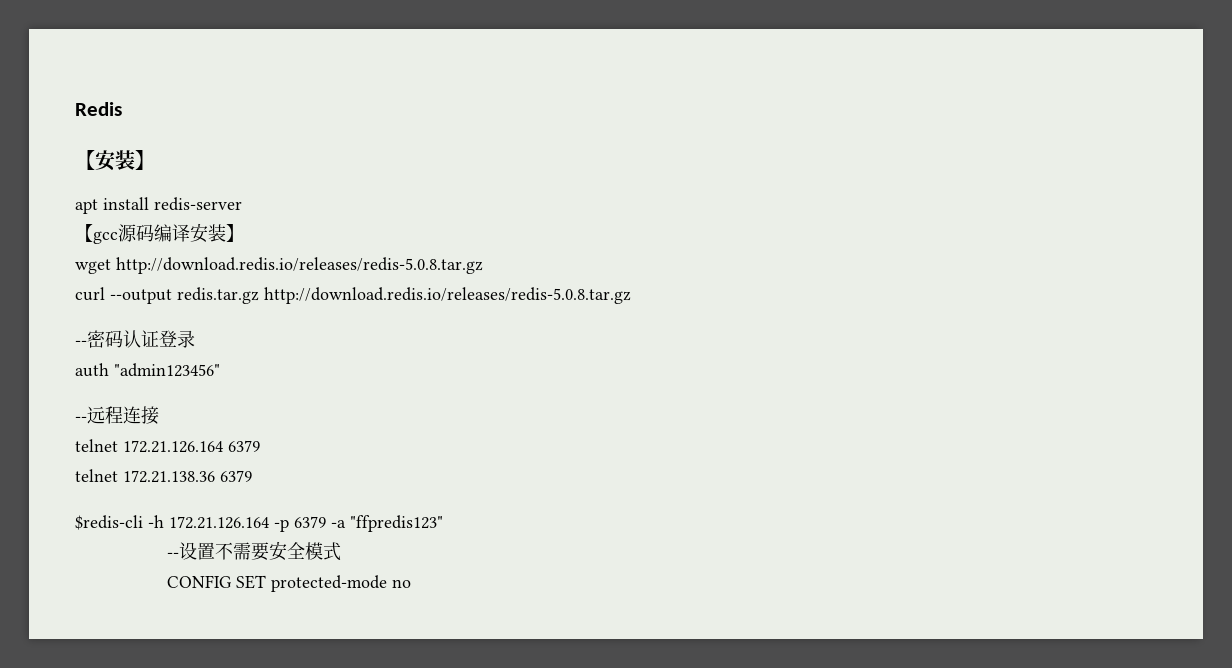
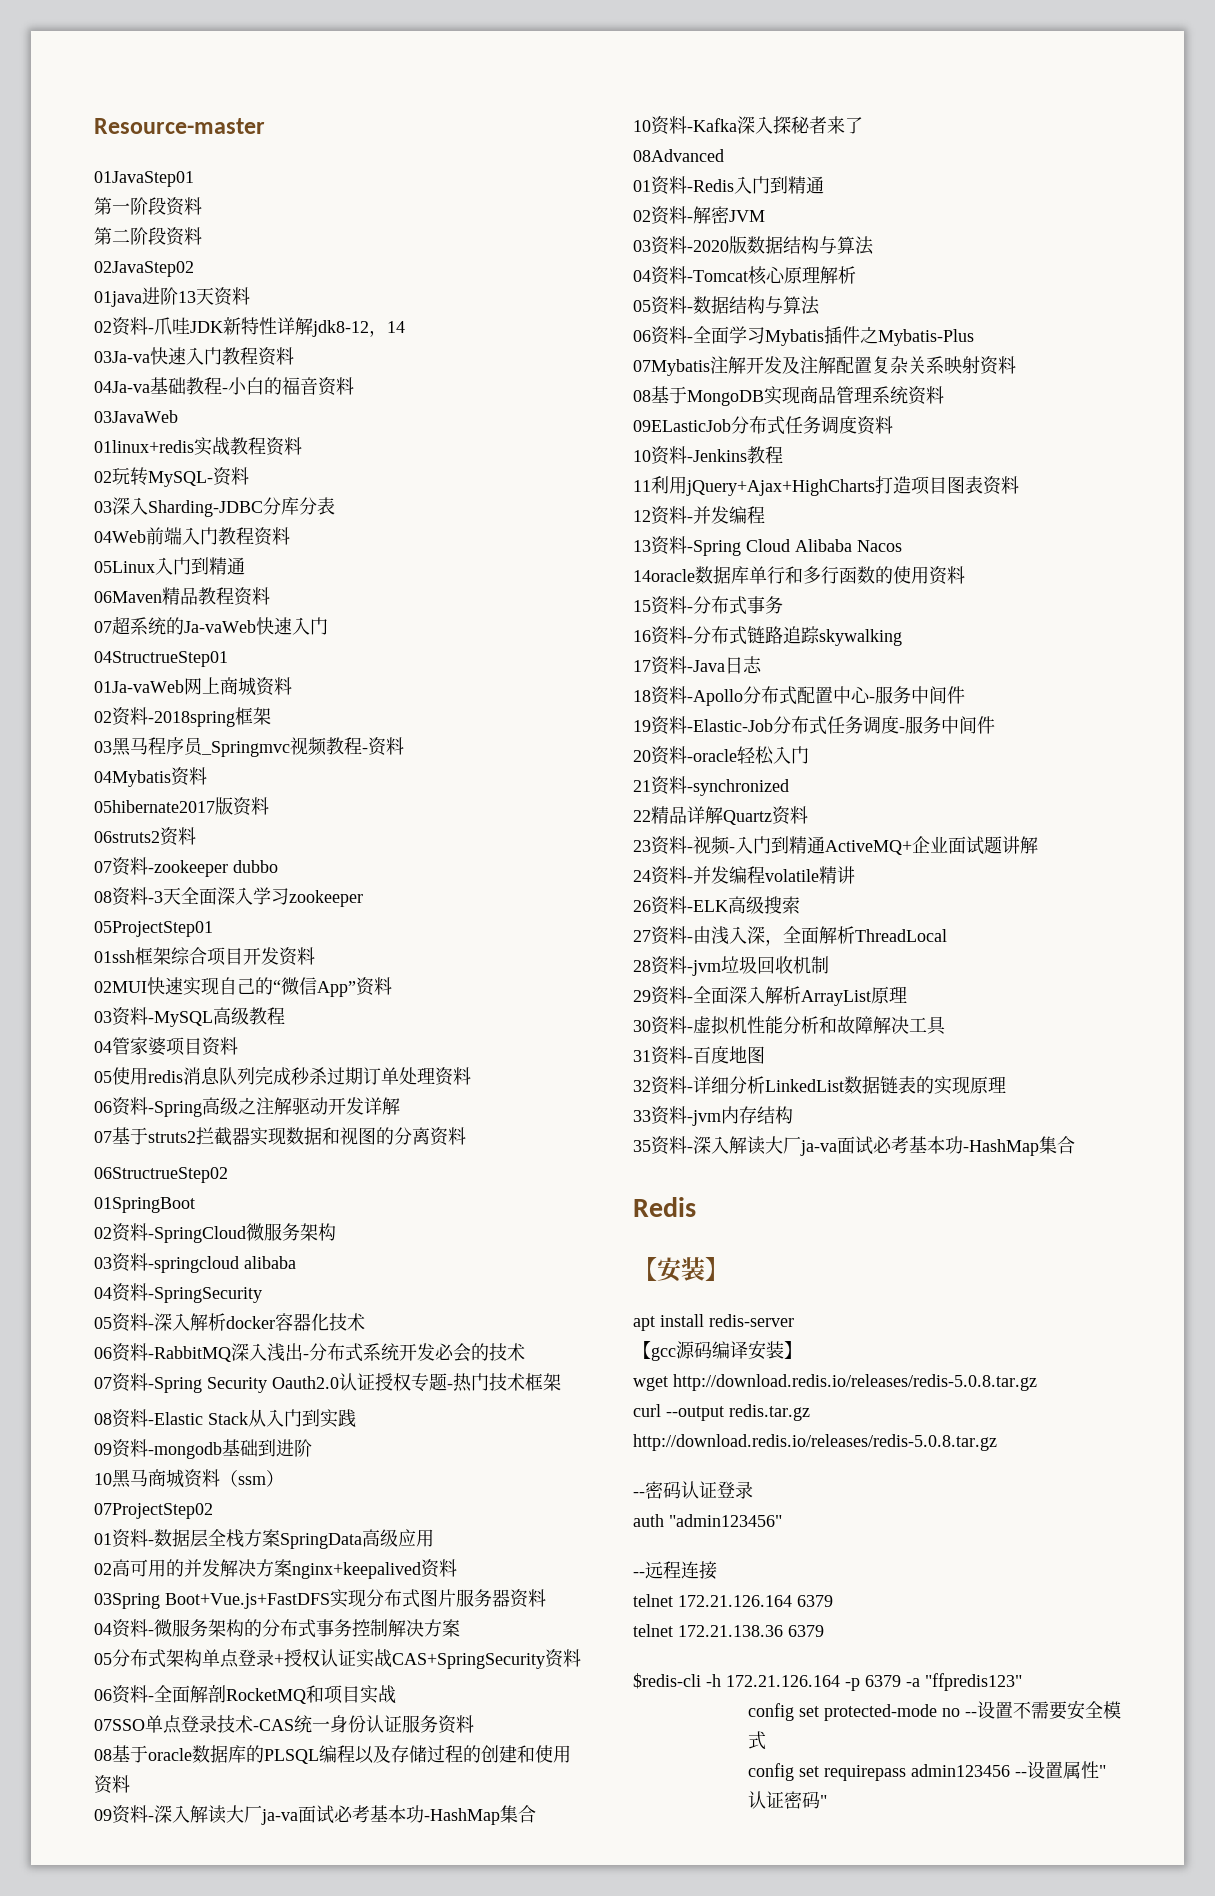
(75, 109) none -> [94,118,265,134] [94,171,194,187] [94,197,202,216] [94,227,202,246] [94,261,194,277] [94,287,250,307] [94,317,405,337] [94,347,294,366] [94,377,354,396] [94,410,178,423] [94,437,302,456] [94,467,249,487] [94,497,335,517] [94,527,290,546] [94,557,245,575] [94,587,270,606] [94,616,328,635] [94,651,228,667] [94,677,292,696] [94,707,271,727] [94,737,404,757] [94,767,207,787] [94,797,269,816] [94,827,196,846] [94,857,278,877] [94,887,363,907] [94,921,213,937] [94,947,315,966] [94,977,392,997] [94,1007,285,1027] [94,1037,238,1056] [94,1066,471,1086] [94,1097,400,1117] [94,1127,466,1146] [94,1167,228,1183] [94,1197,195,1213] [94,1223,336,1243] [94,1253,296,1273] [94,1283,262,1303] [94,1313,365,1332] [94,1343,525,1362] [94,1373,561,1393] [94,1409,356,1428] [94,1439,312,1459] [94,1469,284,1488] [94,1503,213,1519] [94,1529,434,1549] [94,1559,457,1579] [94,1589,546,1609] [94,1619,460,1638] [94,1649,581,1669] [94,1685,396,1704] [94,1715,474,1734] [94,1745,571,1764] [94,1775,130,1794] [94,1805,536,1825] [633,116,863,135] [633,149,724,162] [633,176,824,195] [633,206,765,225] [633,236,874,255] [633,266,856,285] [633,296,820,315] [633,326,974,346] [633,356,1016,376] [633,386,944,406] [633,416,893,435] [633,446,783,465] [633,476,1019,496] [633,506,765,525] [633,536,902,556] [633,566,965,585] [633,596,783,615] [633,626,902,646] [633,656,762,675] [633,686,965,706] [633,716,995,735] [633,746,809,765] [633,776,789,796] [633,806,808,825] [633,836,1038,855] [633,866,855,885] [633,896,800,915] [633,926,947,946] [633,956,829,976] [633,986,907,1006] [633,1016,946,1035] [633,1046,765,1065] [633,1076,1006,1095] [633,1106,793,1126] [633,1136,1075,1156] Resource-master // 01JavaStep01 // 第一阶段资料 // 第二阶段资料 // 02JavaStep02 // 01java进阶13天资料 // 02资料-爪哇JDK新特性详解jdk8-12，14 // 03Ja-va快速入门教程资料 // 04Ja-va基础教程-小白的福音资料 // 03JavaWeb // 01linux+redis实战教程资料 // 02玩转MySQL-资料 // 03深入Sharding-JDBC分库分表 // 04Web前端入门教程资料 // 05Linux入门到精通 // 06Maven精品教程资料 // 07超系统的Ja-vaWeb快速入门 // 04StructrueStep01 // 01Ja-vaWeb网上商城资料 // 02资料-2018spring框架 // 03黑马程序员_Springmvc视频教程-资料 // 04Mybatis资料 // 05hibernate2017版资料 // 06struts2资料 // 07资料-zookeeper dubbo // 08资料-3天全面深入学习zookeeper // 05ProjectStep01 // 01ssh框架综合项目开发资料 // 02MUI快速实现自己的“微信App”资料 // 03资料-MySQL高级教程 // 04管家婆项目资料 // 05使用redis消息队列完成秒杀过期订单处理资料 // 06资料-Spring高级之注解驱动开发详解 // 07基于struts2拦截器实现数据和视图的分离资料 // 06StructrueStep02 // 01SpringBoot // 02资料-SpringCloud微服务架构 // 03资料-springcloud alibaba // 04资料-SpringSecurity // 05资料-深入解析docker容器化技术 // 06资料-RabbitMQ深入浅出-分布式系统开发必会的技术 // 07资料-Spring Security Oauth2.0认证授权专题-热门技术框架 // 08资料-Elastic Stack从入门到实践 // 09资料-mongodb基础到进阶 // 10黑马商城资料（ssm） // 07ProjectStep02 // 01资料-数据层全栈方案SpringData高级应用 // 02高可用的并发解决方案nginx+keepalived资料 // 03Spring Boot+Vue.js+FastDFS实现分布式图片服务器资料 // 04资料-微服务架构的分布式事务控制解决方案 // 05分布式架构单点登录+授权认证实战CAS+SpringSecurity资料 // 06资料-全面解剖RocketMQ和项目实战 // 07SSO单点登录技术-CAS统一身份认证服务资料 // 08基于oracle数据库的PLSQL编程以及存储过程的创建和使用资料 // 09资料-深入解读大厂ja-va面试必考基本功-HashMap集合 // 10资料-Kafka深入探秘者来了 // 08Advanced // 01资料-Redis入门到精通 // 02资料-解密JVM // 03资料-2020版数据结构与算法 // 04资料-Tomcat核心原理解析 // 05资料-数据结构与算法 // 06资料-全面学习Mybatis插件之Mybatis-Plus // 07Mybatis注解开发及注解配置复杂关系映射资料 // 08基于MongoDB实现商品管理系统资料 // 09ELasticJob分布式任务调度资料 // 10资料-Jenkins教程 // 11利用jQuery+Ajax+HighCharts打造项目图表资料 // 12资料-并发编程 // 13资料-Spring Cloud Alibaba Nacos // 14oracle数据库单行和多行函数的使用资料 // 15资料-分布式事务 // 16资料-分布式链路追踪skywalking // 17资料-Java日志 // 18资料-Apollo分布式配置中心-服务中间件 // 19资料-Elastic-Job分布式任务调度-服务中间件 // 20资料-oracle轻松入门 // 21资料-synchronized // 22精品详解Quartz资料 // 23资料-视频-入门到精通ActiveMQ+企业面试题讲解 // 24资料-并发编程volatile精讲 // 26资料-ELK高级搜索 // 27资料-由浅入深，全面解析ThreadLocal // 28资料-jvm垃圾回收机制 // 29资料-全面深入解析ArrayList原理 // 30资料-虚拟机性能分析和故障解决工具 // 31资料-百度地图 // 32资料-详细分析LinkedList数据链表的实现原理 // 33资料-jvm内存结构 // 35资料-深入解读大厂ja-va面试必考基本功-HashMap集合 //
(443, 523) none -> [747,1703,960,1721] config set protected-mode no
[166,575,411,592] CONFIG SET protected-mode no -> [747,1761,1106,1781] [747,1791,827,1809] config set requirepass admin123456 --设置属性"认证密码"

